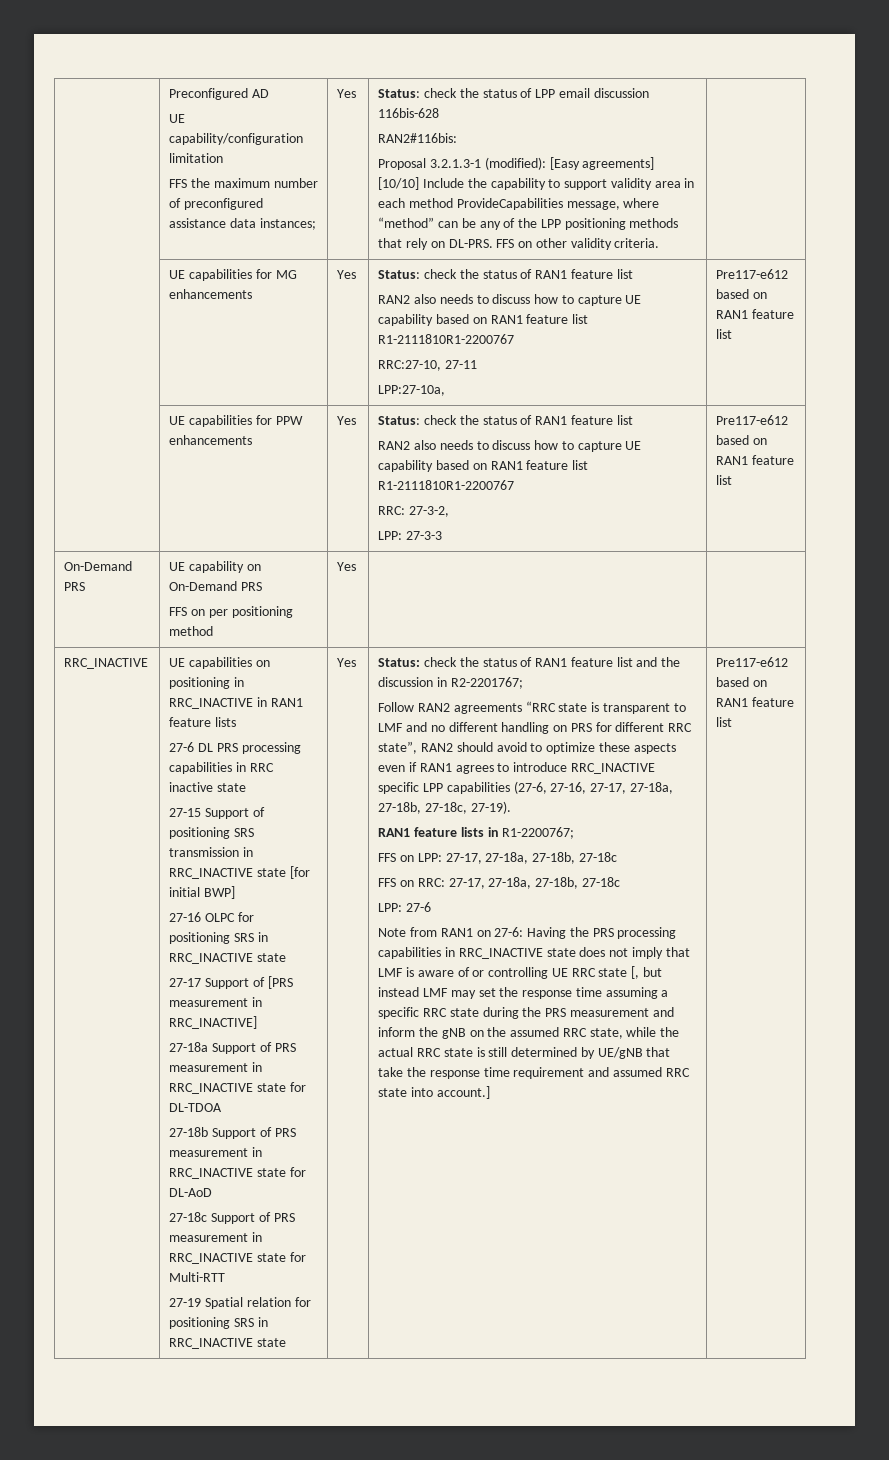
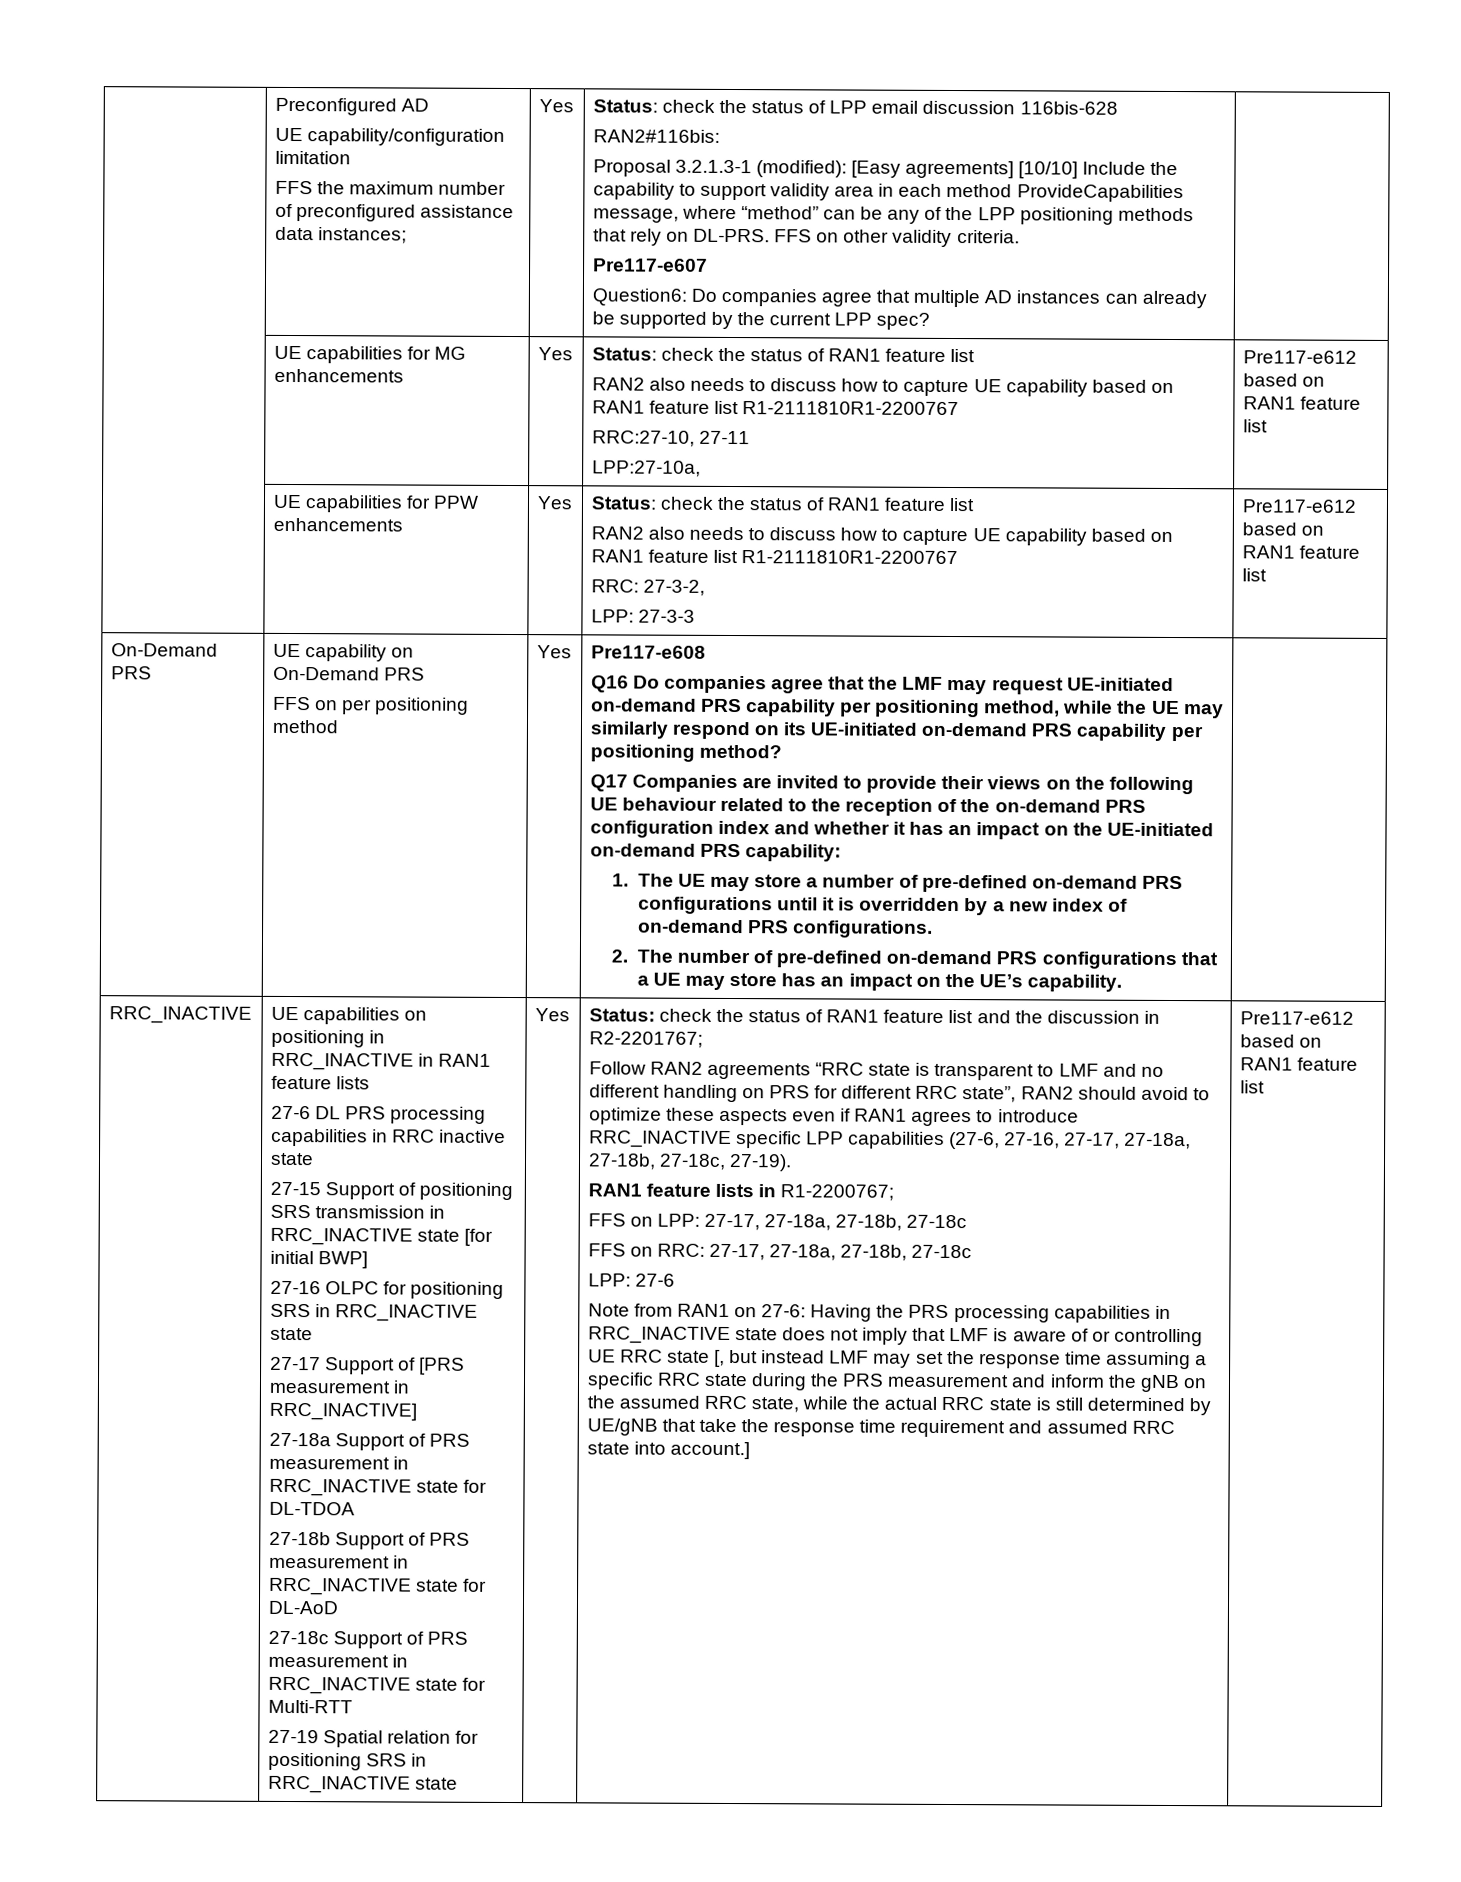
(660, 243) none -> [592,258,708,272] [591,288,1207,309] [591,311,931,330] // Pre117-e607 // Question6: Do companies agree that multiple AD instances can already be supported by the current LPP spec?
(357, 566) none -> [590,645,706,659] [590,675,1174,695] [590,698,1224,719] [589,721,1203,742] [589,744,782,762] [589,774,1194,795] [589,797,1146,816] [589,820,1214,840] [589,843,841,862] [612,873,1183,893] [637,896,1128,916] [637,919,934,938] [611,949,1218,970] [636,972,1123,992] Pre117-e608 // Q16 Do companies agree that the LMF may request UE-initiated on-demand PRS capability per positioning method, while the UE may similarly respond on its UE-initiated on-demand PRS capability per positioning method? // Q17 Companies are invited to provide their views on the following UE behaviour related to the reception of the on-demand PRS configuration index and whether it has an impact on the UE-initiated on-demand PRS capability: // 1. The UE may store a number of pre-defined on-demand PRS configurations until it is overridden by a new index of on-demand PRS configurations. // 2. The number of pre-defined on-demand PRS configurations that a UE may store has an impact on the UE’s capability.

